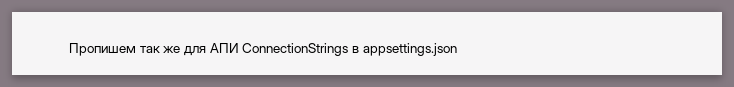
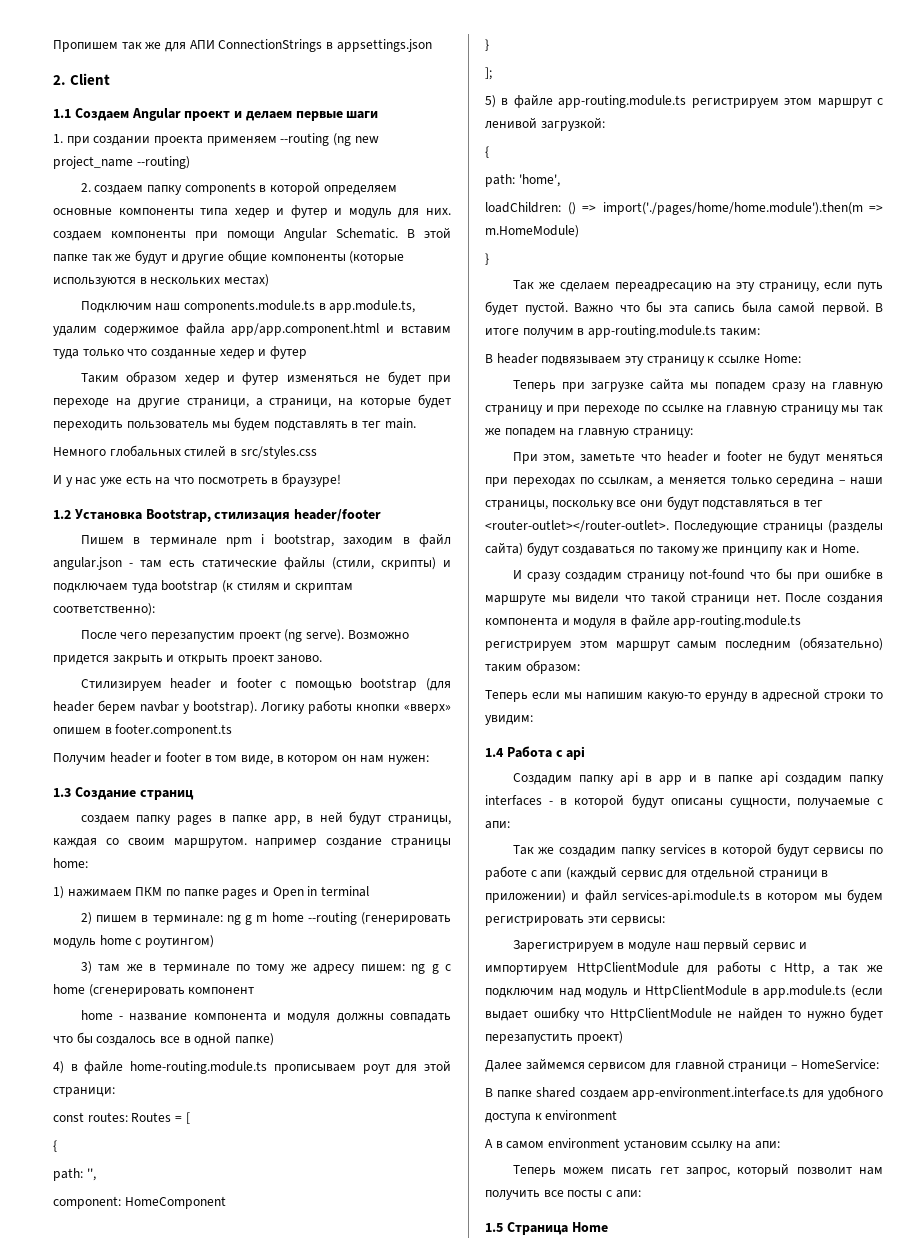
(457, 49) none -> [53,73,111,85] [53,108,379,121] [53,133,379,146] [53,156,190,169] [80,181,397,195] [53,205,451,218] [53,227,451,241] [53,250,405,264] [53,274,269,287] [80,300,416,313] [53,322,451,336] [53,346,307,359] [80,371,451,385] [53,394,451,408] [53,417,416,431] [53,445,317,459] [53,473,341,487] [53,509,382,522] [80,533,451,547] [53,556,451,570] [53,580,353,593] [53,603,155,616] [80,629,409,642] [53,655,323,665] [80,678,452,691] [53,700,451,714] [53,724,233,737] [53,752,430,765] [53,787,194,800] [80,811,452,825] [53,838,451,848] [53,858,88,868] [53,886,369,899] [80,912,451,925] [53,935,214,948] [80,961,451,974] [53,984,255,997] [80,1010,452,1023] [53,1032,274,1046] [53,1060,452,1074] [53,1087,115,1097] [53,1112,190,1124] [53,1140,57,1152] [53,1168,96,1181] [53,1196,226,1209] [485,39,489,51] [485,67,492,80] [485,94,883,108] [485,117,605,131] [485,146,489,158] [485,174,560,187] [485,202,883,215] [485,225,579,238] [485,253,489,265] [512,280,883,292] [485,301,883,315] [485,325,760,338] [485,353,801,366] [512,378,883,392] [485,405,883,415] [485,428,693,438] [512,450,883,464] [485,477,883,487] [485,496,823,510] [485,520,883,533] [485,542,859,556] [512,568,883,582] [485,591,883,605] [485,614,802,628] [485,637,883,651] [485,660,580,674] [485,688,883,702] [485,715,533,725] [485,746,586,760] [512,772,884,785] [485,794,883,808] [485,821,510,829] [512,843,883,857] [485,866,829,880] [485,889,883,903] [485,916,666,926] [512,938,807,952] [485,961,883,975] [485,985,883,998] [485,1007,883,1021] [485,1031,623,1044] [485,1058,879,1072] [485,1086,883,1100] [485,1110,618,1123] [485,1138,780,1151] [512,1163,883,1177] [485,1190,641,1200] [485,1222,608,1235] // 2. Client // 1.1 Создаем Angular проект и делаем первые шаги // 1. при создании проекта применяем --routing (ng new project_name --routing) // 2. создаем папку components в которой определяем основные компоненты типа хедер и футер и модуль для них. создаем компоненты при помощи Angular Schematic. В этой папке так же будут и другие общие компоненты (которые используются в нескольких местах) // Подключим наш components.module.ts в app.module.ts, удалим содержимое файла app/app.component.html и вставим туда только что созданные хедер и футер // Таким образом хедер и футер изменяться не будет при переходе на другие страници, а страници, на которые будет переходить пользователь мы будем подставлять в тег main. // Немного глобальных стилей в src/styles.css // И у нас уже есть на что посмотреть в браузуре! // 1.2 Установка Вootstrap, стилизация header/footer // Пишем в терминале npm i bootstrap, заходим в файл angular.json - там есть статические файлы (стили, скрипты) и подключаем туда bootstrap (к стилям и скриптам соответственно): // После чего перезапустим проект (ng serve). Возможно придется закрыть и открыть проект заново. // Стилизируем header и footer с помощью bootstrap (для header берем navbar у bootstrap). Логику работы кнопки «вверх» опишем в footer.component.ts // Получим header и footer в том виде, в котором он нам нужен: // 1.3 Создание страниц // создаем папку pages в папке app, в ней будут страницы, каждая со своим маршрутом. например создание страницы home: // 1) нажимаем ПКМ по папке pages и Open in terminal // 2) пишем в терминале: ng g m home --routing (генерировать модуль home с роутингом) // 3) там же в терминале по тому же адресу пишем: ng g c home (сгенерировать компонент // home - название компонента и модуля должны совпадать что бы создалось все в одной папке) // 4) в файле home-routing.module.ts прописываем роут для этой страници: // const routes: Routes = [ // { // path: '', // component: HomeComponent // } // ]; // 5) в файле app-routing.module.ts регистрируем этом маршрут с ленивой загрузкой: // { // path: 'home', // loadChildren: () => import('./pages/home/home.module').then(m => m.HomeModule) // } // Так же сделаем переадресацию на эту страницу, если путь будет пустой. Важно что бы эта сапись была самой первой. В итоге получим в app-routing.module.ts таким: // В header подвязываем эту страницу к ссылке Home: // Теперь при загрузке сайта мы попадем сразу на главную страницу и при переходе по ссылке на главную страницу мы так же попадем на главную страницу: // При этом, заметьте что header и footer не будут меняться при переходах по ссылкам, а меняется только середина – наши страницы, поскольку все они будут подставляться в тег <router-outlet></router-outlet>. Последующие страницы (разделы сайта) будут создаваться по такому же принципу как и Home. // И сразу создадим страницу not-found что бы при ошибке в маршруте мы видели что такой страници нет. После создания компонента и модуля в файле app-routing.module.ts регистрируем этом маршрут самым последним (обязательно) таким образом: // Теперь если мы напишим какую-то ерунду в адресной строки то увидим: // 1.4 Работа с api // Создадим папку api в app и в папке api создадим папку interfaces - в которой будут описаны сущности, получаемые с апи: // Так же создадим папку services в которой будут сервисы по работе с апи (каждый сервис для отдельной страници в приложении) и файл services-api.module.ts в котором мы будем регистрировать эти сервисы: // Зарегистрируем в модуле наш первый сервис и импортируем HttpClientModule для работы с Http, а так же подключим над модуль и HttpClientModule в app.module.ts (если выдает ошибку что HttpClientModule не найден то нужно будет перезапустить проект) // Далее займемся сервисом для главной страници – HomeService: // В папке shared создаем app-environment.interface.ts для удобного доступа к environment // А в самом environment установим ссылку на апи: // Теперь можем писать гет запрос, который позволит нам получить все посты с апи: // 1.5 Страница Home

